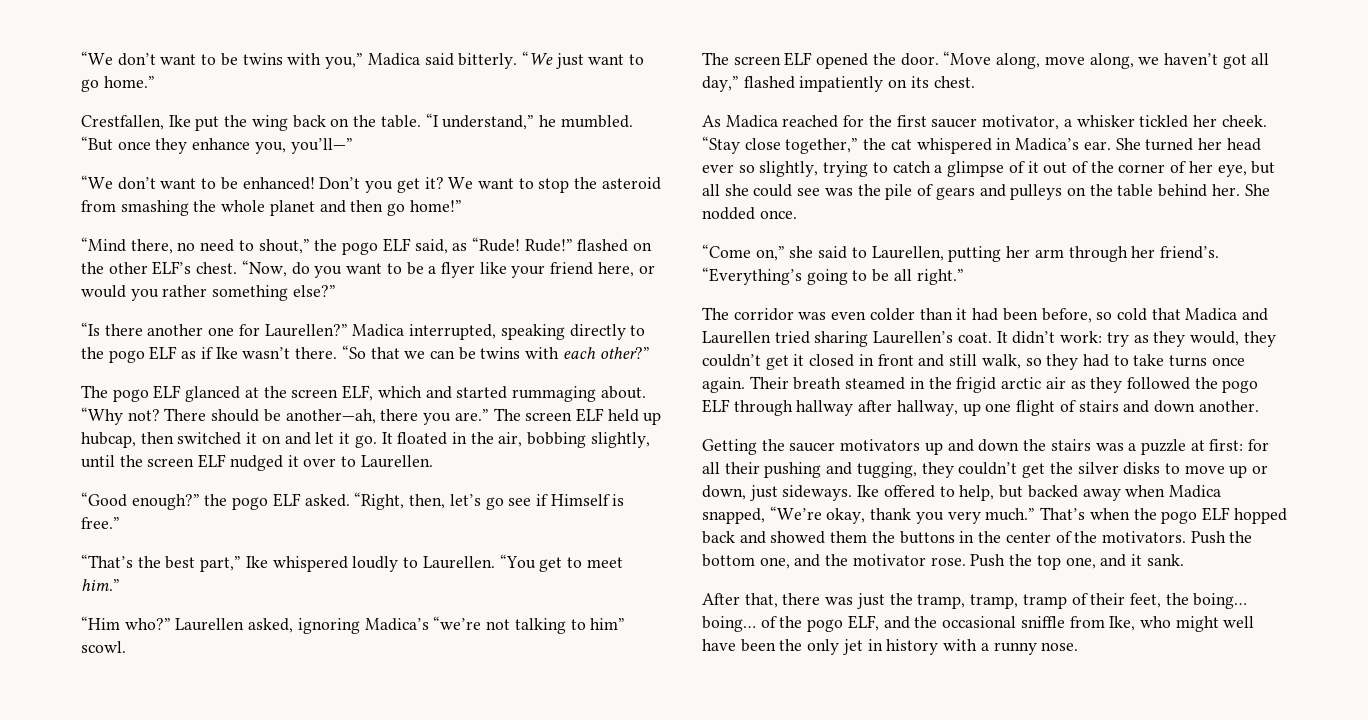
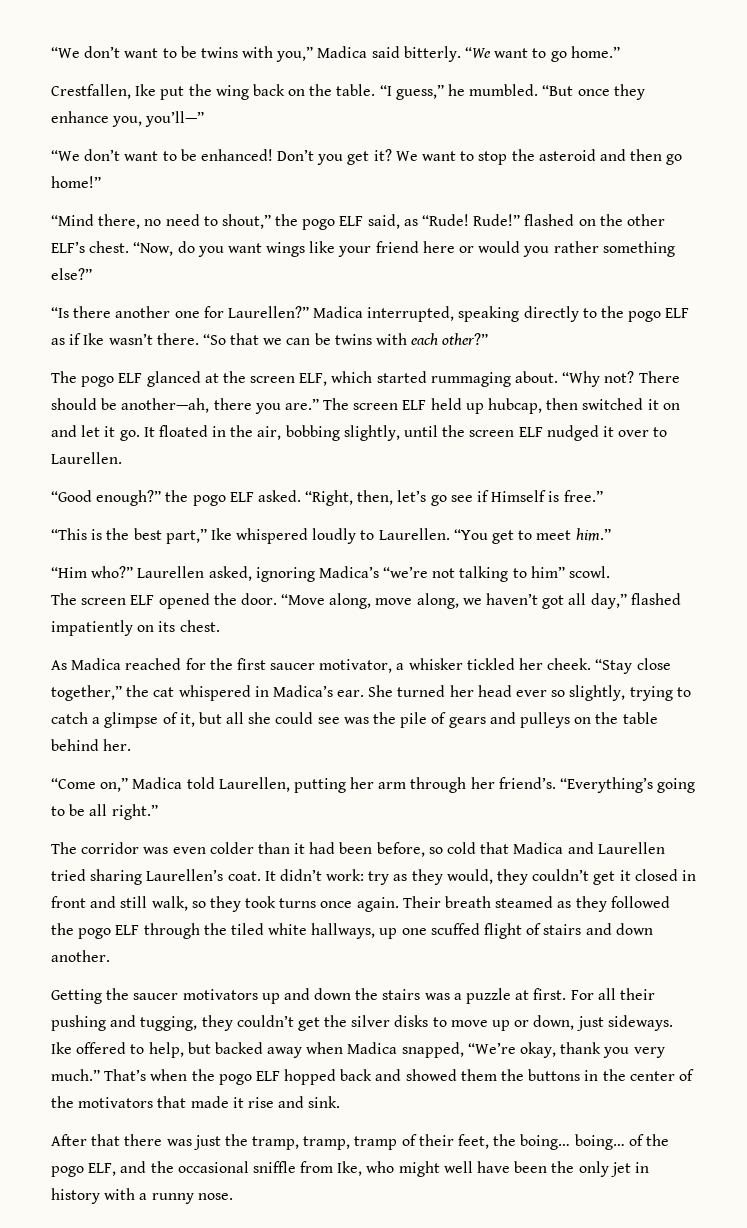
[555,53,584,69] just -> (492, 52) none
[442,115,535,130] understand,” -> [395,84,444,100] guess,”
[81,200,315,216] from smashing the whole planet -> (596, 155) none
[386,262,475,278] to be a flyer -> [266,242,306,257] wings
[597,262,634,277] here, -> [422,241,455,253] here
[425,386,452,399] and -> (373, 377) none
[81,554,133,568] “That’s -> [51,528,103,540] “This is
[1027,161,1247,177] it out of the corner of her eye, -> [179,713,195,727] it,
[1244,184,1270,196] [702,207,797,220] She nodded once. -> (132, 745) none
[789,246,867,259] she said to -> [132,777,215,789] Madica told
[1082,354,1165,367] had to take -> [245,896,277,908] took
[909,377,1066,393] in the frigid arctic air -> (554, 902) none
[796,400,958,416] hallway after hallway, -> [203,923,376,939] the tiled white hallways,
(1012, 407) none -> [430,923,480,935] scuffed
[1209,439,1270,451] first: for -> [533,988,594,1000] first. For
[1101,531,1253,544] [702,554,1184,570] motivators. Push the bottom one, and the motivator rose. Push the top one, and it sank. -> [78,1096,341,1108] motivators that made it rise and sink.
[744,593,778,608] that, -> [91,1134,121,1146] that

